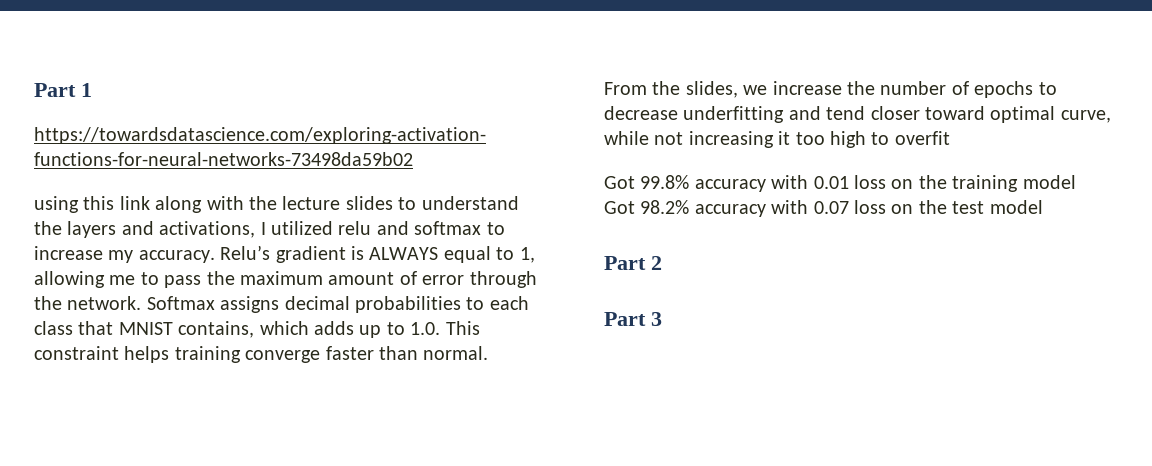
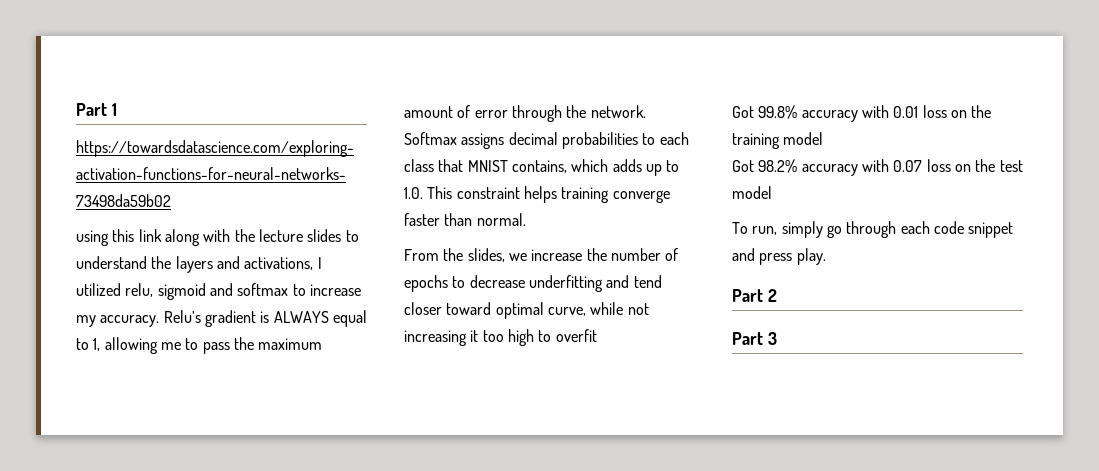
[338,221,372,235] relu -> [125,283,206,300] relu, sigmoid
(1043, 207) none -> [732,221,1014,238] [732,248,826,265] // To run, simply go through each code snippet and press play.

